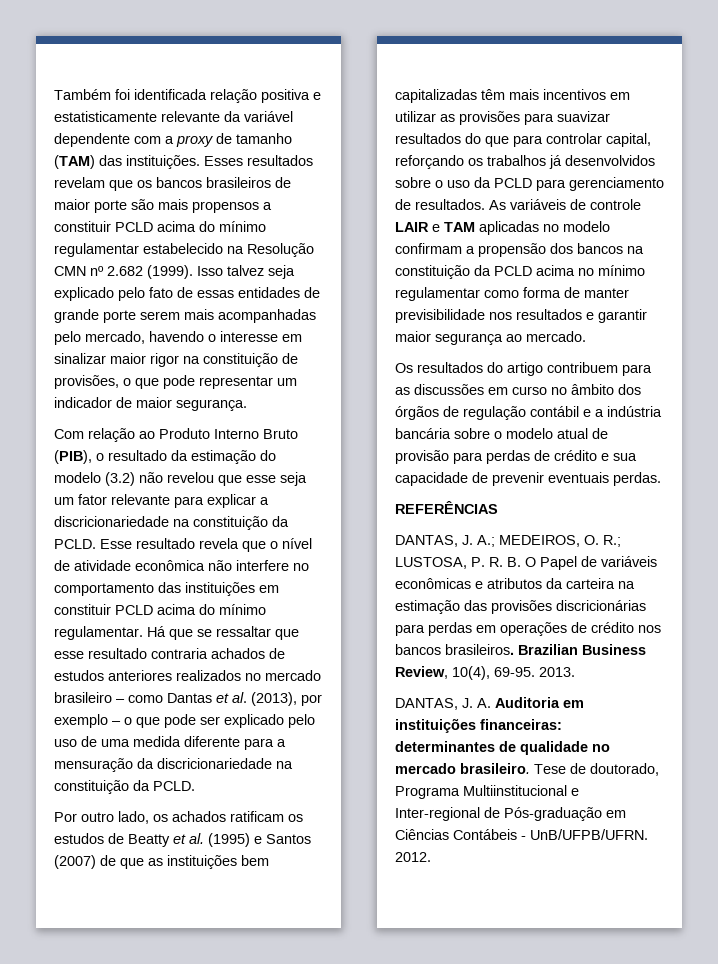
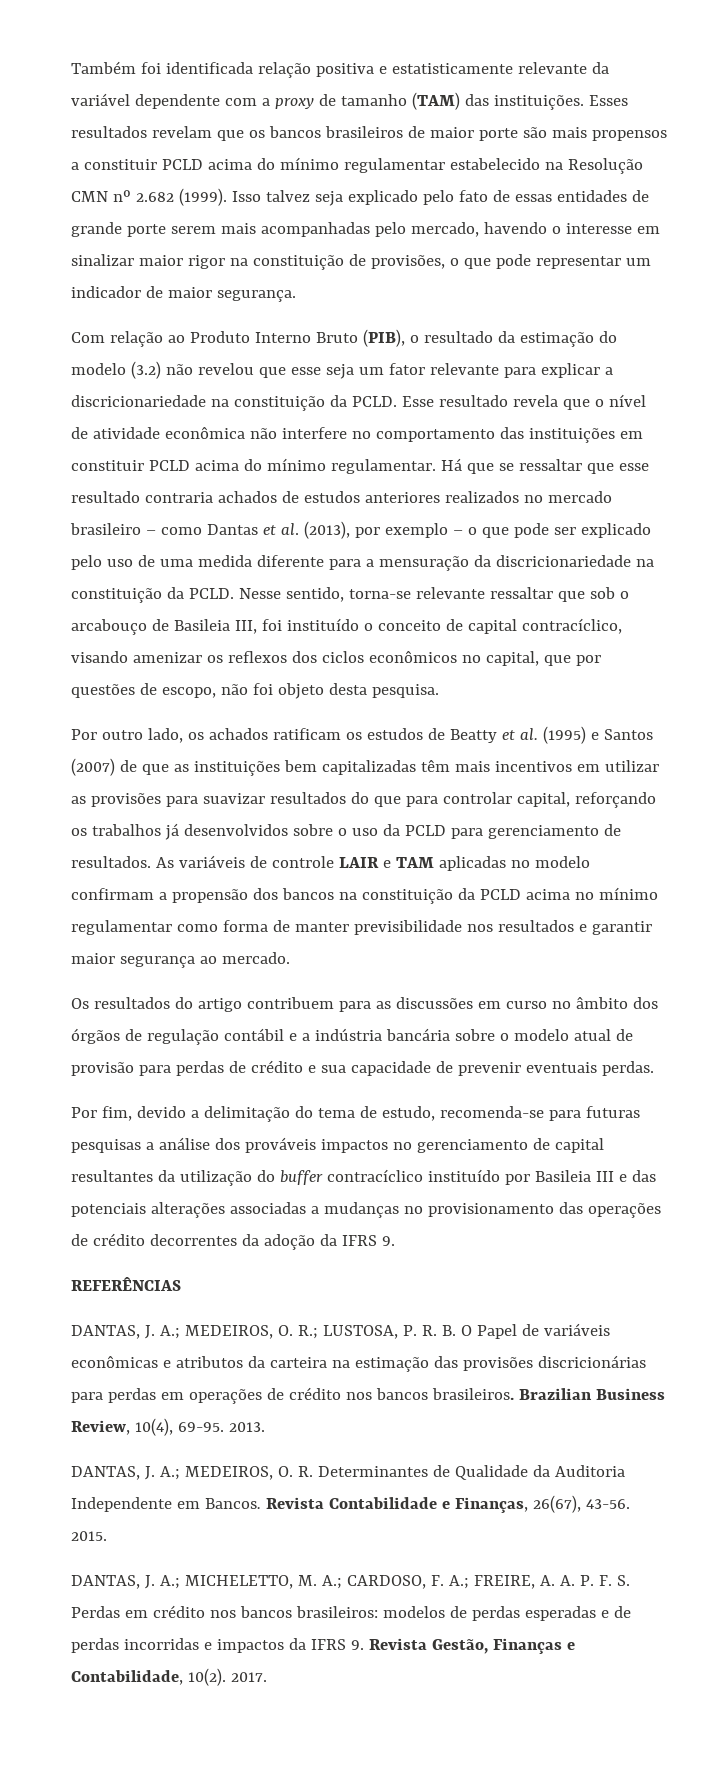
(195, 786) none -> [238,587,629,602] [71,618,622,635] [71,651,601,666] [71,683,439,699] Nesse sentido, torna-se relevante ressaltar que sob o arcabouço de Basileia III, foi instituído o conceito de capital contracíclico, visando amenizar os reflexos dos ciclos econômicos no capital, que por questões de escopo, não foi objeto desta pesquisa.
(661, 479) none -> [71,1106,640,1122] [71,1137,604,1153] [71,1169,656,1186] [71,1202,661,1218] [71,1233,395,1250] // Por fim, devido a delimitação do tema de estudo, recomenda-se para futuras pesquisas a análise dos prováveis impactos no gerenciamento de capital resultantes da utilização do buffer contracíclico instituído por Basileia III e das potenciais alterações associadas a mudanças no provisionamento das operações de crédito decorrentes da adoção da IFRS 9.
[477,697,584,708] [395,718,562,733] [395,741,610,755] [395,763,659,776] [395,785,579,799] [395,807,626,821] [395,829,648,840] [395,852,431,862] A. Auditoria em instituições financeiras: determinantes de qualidade no mercado brasileiro. Tese de doutorado, Programa Multiinstitucional e Inter-regional de Pós-graduação em Ciências Contábeis - UnB/UFPB/UFRN. 2012. -> [159,1465,625,1480] [71,1495,630,1513] [71,1531,107,1541] [71,1575,630,1589] [71,1605,631,1621] [71,1638,575,1654] [71,1668,267,1686] A.; MEDEIROS, O. R. Determinantes de Qualidade da Auditoria Independente em Bancos. Revista Contabilidade e Finanças, 26(67), 43-56. 2015. // DANTAS, J. A.; MICHELETTO, M. A.; CARDOSO, F. A.; FREIRE, A. A. P. F. S. Perdas em crédito nos bancos brasileiros: modelos de perdas esperadas e de perdas incorridas e impactos da IFRS 9. Revista Gestão, Finanças e Contabilidade, 10(2). 2017.

